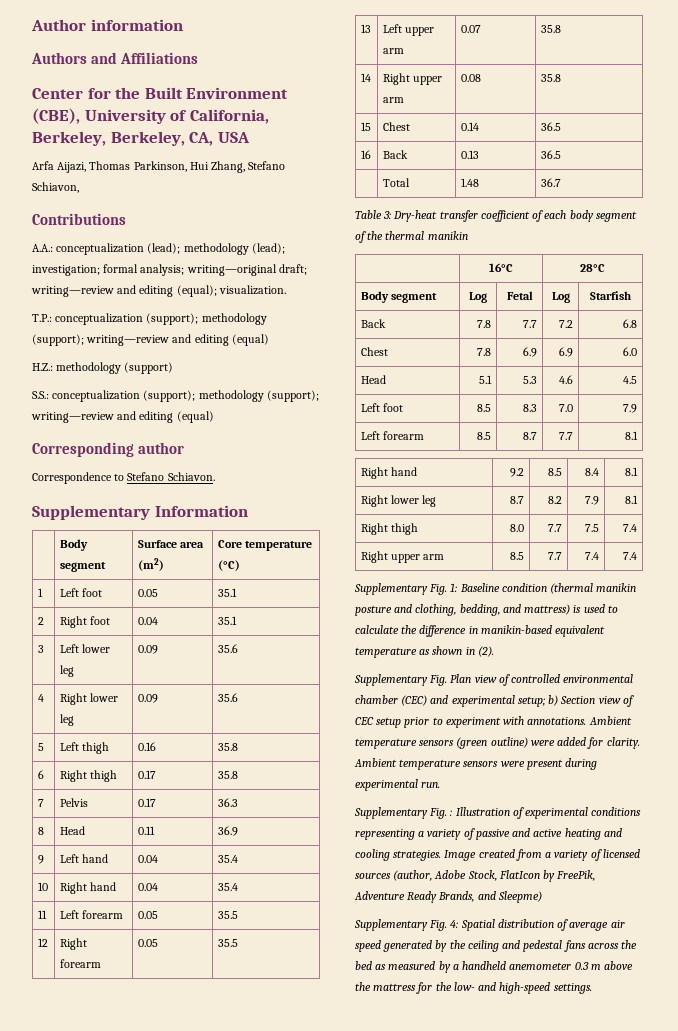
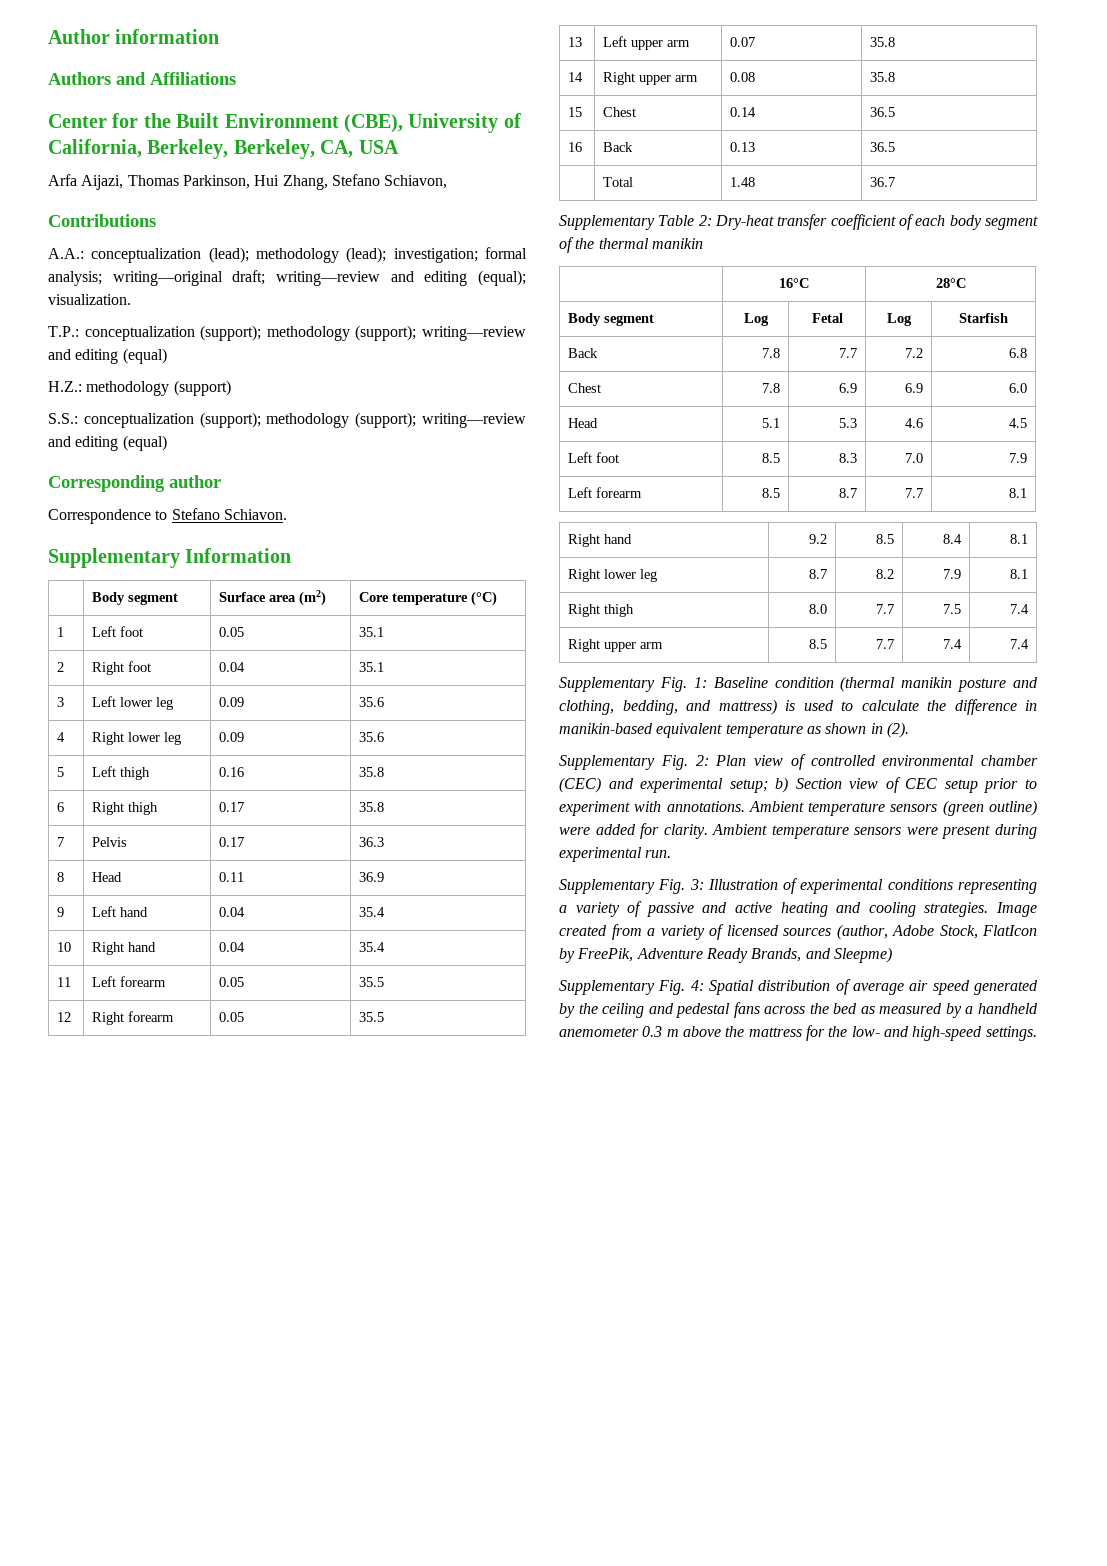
[355,210,392,219] Table 3: -> [559,215,712,230] Supplementary Table 2:
(448, 680) none -> [695,755,709,766] 2:
[450,810,453,816] : -> [689,879,704,890] 3:

